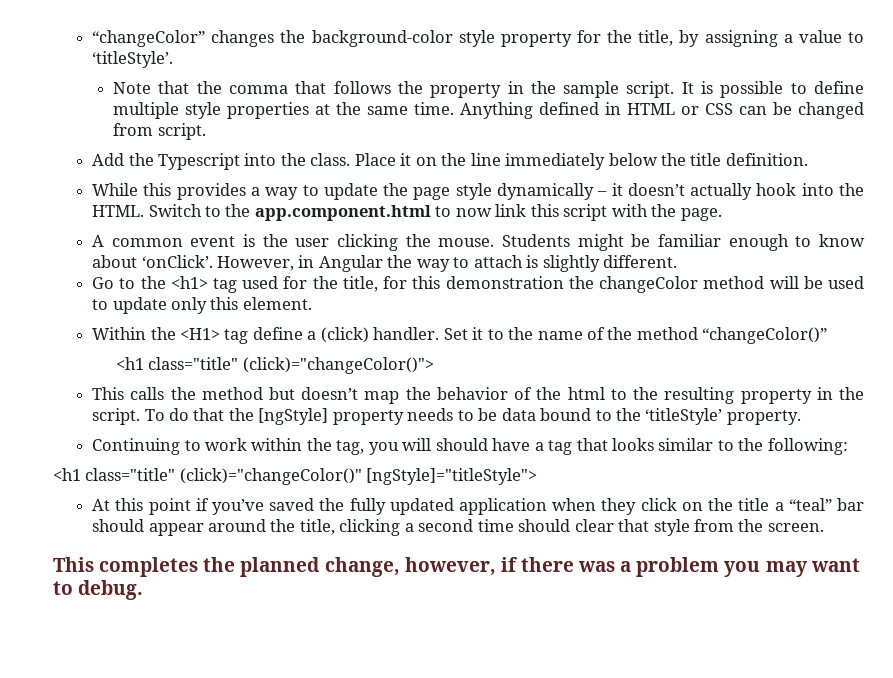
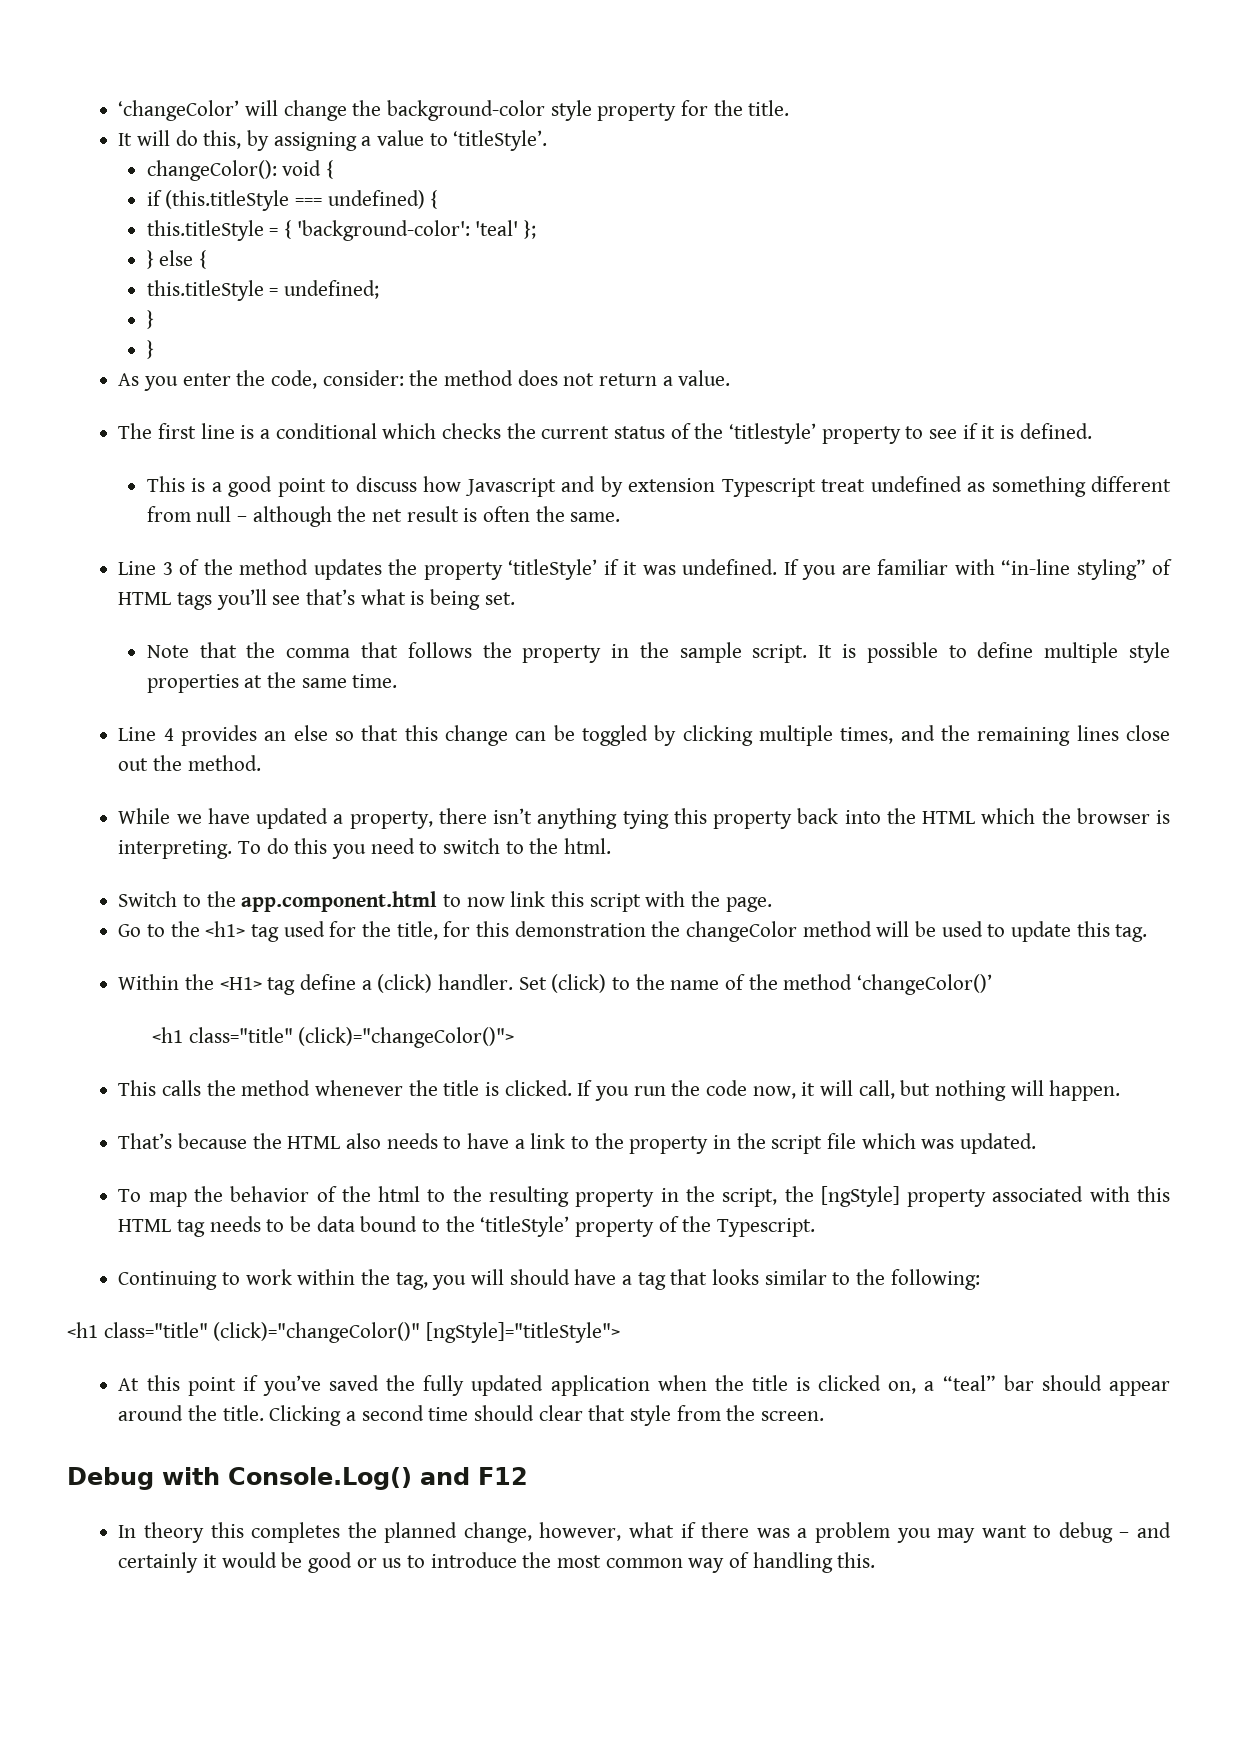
[92,30,275,47] “changeColor” changes -> [118,100,347,121] ‘changeColor’ will change
[638,30,674,46] title, -> [748,100,790,116] [118,130,242,149] title. // It will do this,
(174, 59) none -> [146,160,334,181] [146,190,438,211] [146,220,537,241] [146,250,207,269] [146,280,380,301] [146,310,154,329] [146,340,154,359] [118,370,731,391] [118,423,1092,444] [146,476,1172,497] [146,506,621,527] [118,559,1172,580] [118,589,515,610] // changeColor(): void { // if (this.titleStyle === undefined) { // this.titleStyle = { 'background-color': 'teal' }; // } else { // this.titleStyle = undefined; // } // } // As you enter the code, consider: the method does not return a value. // The first line is a conditional which checks the current status of the ‘titlestyle’ property to see if it is defined. // This is a good point to discuss how Javascript and by extension Typescript treat undefined as something different from null – although the net result is often the same. // Line 3 of the method updates the property ‘titleStyle’ if it was undefined. If you are familiar with “in-line styling” of HTML tags you’ll see that’s what is being set.
[460,102,865,119] [113,123,206,140] [92,153,808,170] [92,183,864,200] [92,205,145,217] Anything defined in HTML or CSS can be changed from script. // Add the Typescript into the class. Place it on the line immediately below the title definition. // While this provides a way to update the page style dynamically – it doesn’t actually hook into the HTML. -> [118,725,1171,746] [118,755,261,771] [118,808,1171,829] [118,838,612,859] // Line 4 provides an else so that this change can be toggled by clicking multiple times, and the remaining lines close out the method. // While we have updated a property, there isn’t anything tying this property back into the HTML which the browser is interpreting. To do this you need to switch to the html. //
[92,234,865,251] [92,255,678,272] // A common event is the user clicking the mouse. Students might be familiar enough to know about ‘onClick’. However, in Angular the way to attach is slightly different. -> (772, 904) none
[171,297,312,314] only this element. -> [1076,921,1148,942] this tag.
[472,327,484,340] it -> [551,974,607,993] (click)
[702,327,828,344] “changeColor()” -> [857,974,993,995] ‘changeColor()’
[269,387,359,400] but doesn’t -> [315,1080,1121,1101] [118,1133,1037,1154] [118,1189,142,1202] whenever the title is clicked. If you run the code now, it will call, but nothing will happen. // That’s because the HTML also needs to have a link to the property in the script file which was updated. // To
[92,408,404,425] script. To do that the [ngStyle] property -> [722,1186,1170,1207] [118,1219,206,1237] script, the [ngStyle] property associated with this HTML tag
[726,410,801,425] property. -> [575,1216,816,1237] property of the Typescript.
[601,498,770,515] they click on the title -> [714,1375,917,1394] the title is clicked on,
[299,519,401,536] title, clicking -> [222,1405,342,1426] title. Clicking
[53,557,94,572] This -> [67,1467,528,1490] [118,1522,244,1543] Debug with Console.Log() and F12 // In theory this
(496, 566) none -> [629,1522,675,1538] what
[78,580,144,600] debug. -> [1058,1522,1172,1543] [118,1552,876,1573] debug – and certainly it would be good or us to introduce the most common way of handling this.

